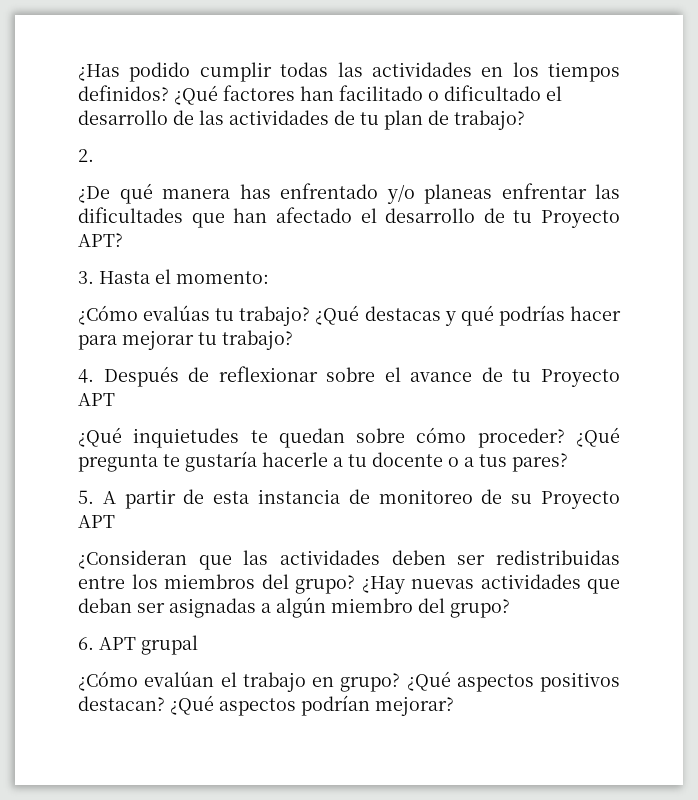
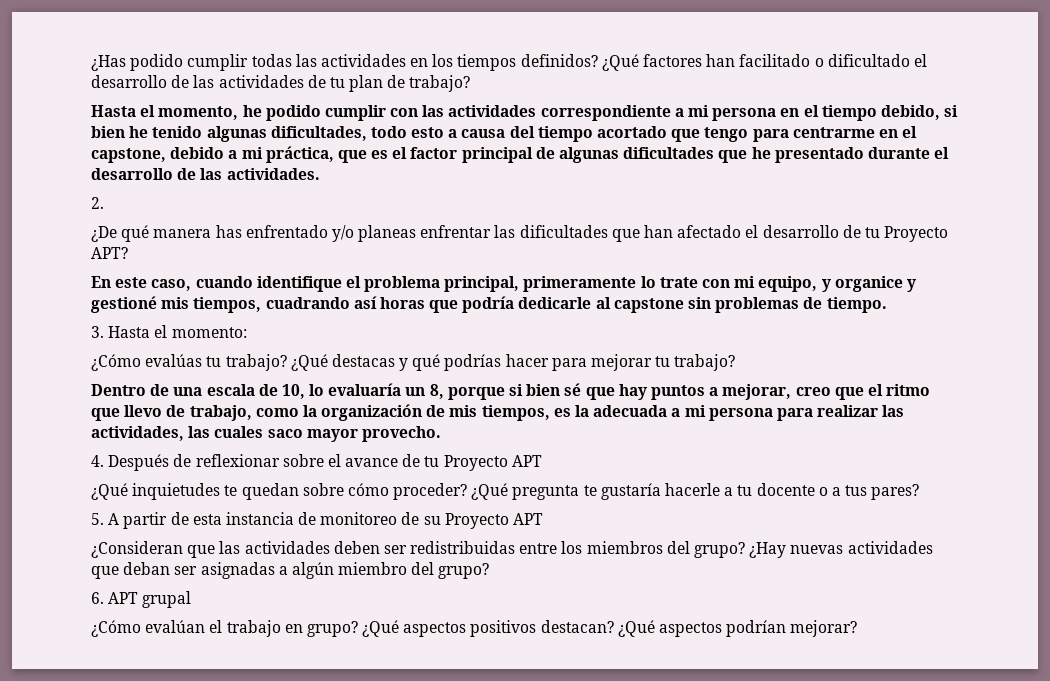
(525, 120) none -> [91,105,959,121] [91,126,918,142] [91,146,950,163] [91,168,320,180] // Hasta el momento, he podido cumplir con las actividades correspondiente a mi persona en el tiempo debido, si bien he tenido algunas dificultades, todo esto a causa del tiempo acortado que tengo para centrarme en el capstone, debido a mi práctica, que es el factor principal de algunas dificultades que he presentado durante el desarrollo de las actividades.
(123, 240) none -> [91,276,916,292] [91,296,887,313] // En este caso, cuando identifique el problema principal, primeramente lo trate con mi equipo, y organice y gestioné mis tiempos, cuadrando así horas que podría dedicarle al capstone sin problemas de tiempo.
(293, 340) none -> [91,383,931,400] [91,404,905,421] [91,426,441,442] // Dentro de una escala de 10, lo evaluaría un 8, porque si bien sé que hay puntos a mejorar, creo que el ritmo que llevo de trabajo, como la organización de mis tiempos, es la adecuada a mi persona para realizar las actividades, las cuales saco mayor provecho.

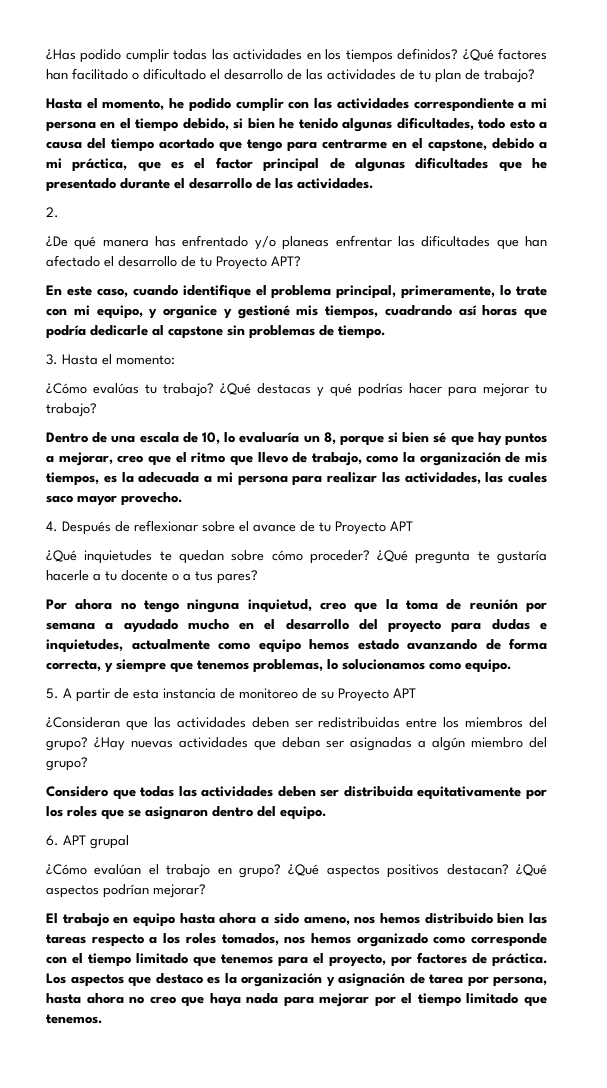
[523,276,637,292] primeramente -> [401,285,496,299] primeramente,
(920, 492) none -> [46,599,547,613] [46,619,547,633] [46,638,547,653] [46,659,511,673] // Por ahora no tengo ninguna inquietud, creo que la toma de reunión por semana a ayudado mucho en el desarrollo del proyecto para dudas e inquietudes, actualmente como equipo hemos estado avanzando de forma correcta, y siempre que tenemos problemas, lo solucionamos como equipo.
(490, 571) none -> [46,786,547,800] [46,806,326,820] // Considero que todas las actividades deben ser distribuida equitativamente por los roles que se asignaron dentro del equipo.
(858, 628) none -> [46,913,547,927] [46,933,547,947] [46,952,547,967] [46,973,547,987] [46,993,548,1007] [46,1014,102,1024] // El trabajo en equipo hasta ahora a sido ameno, nos hemos distribuido bien las tareas respecto a los roles tomados, nos hemos organizado como corresponde con el tiempo limitado que tenemos para el proyecto, por factores de práctica. Los aspectos que destaco es la organización y asignación de tarea por persona, hasta ahora no creo que haya nada para mejorar por el tiempo limitado que tenemos.

